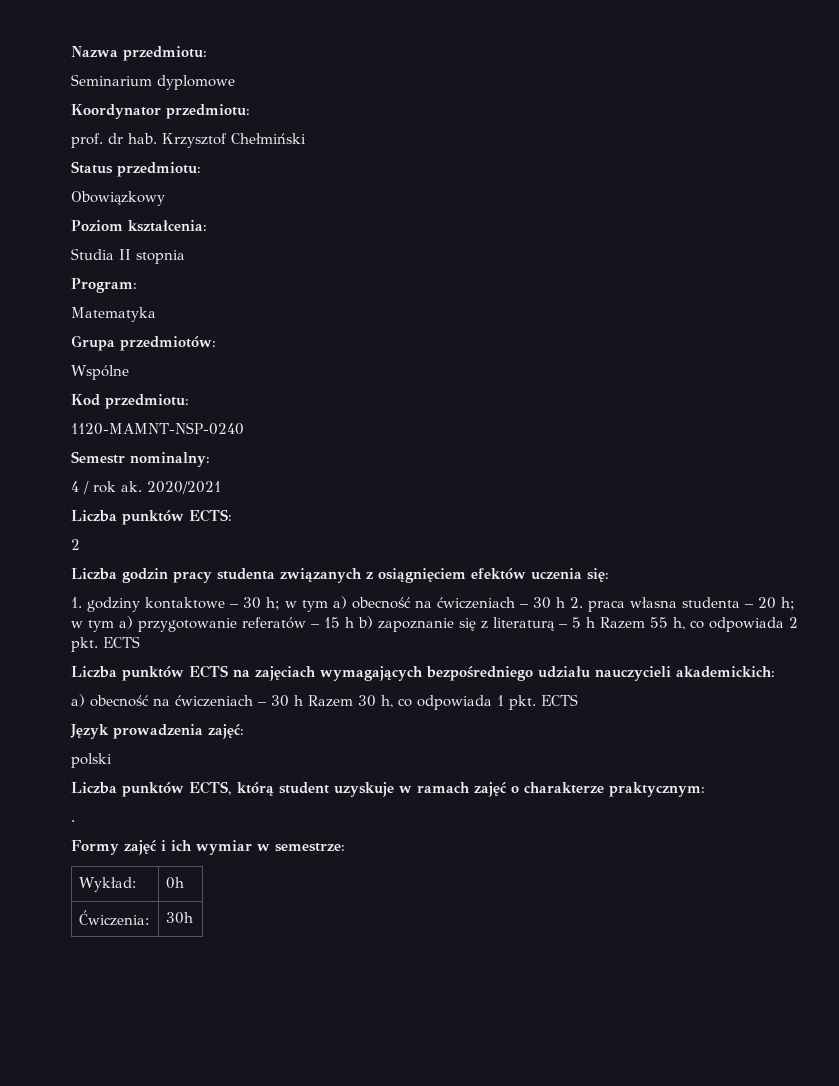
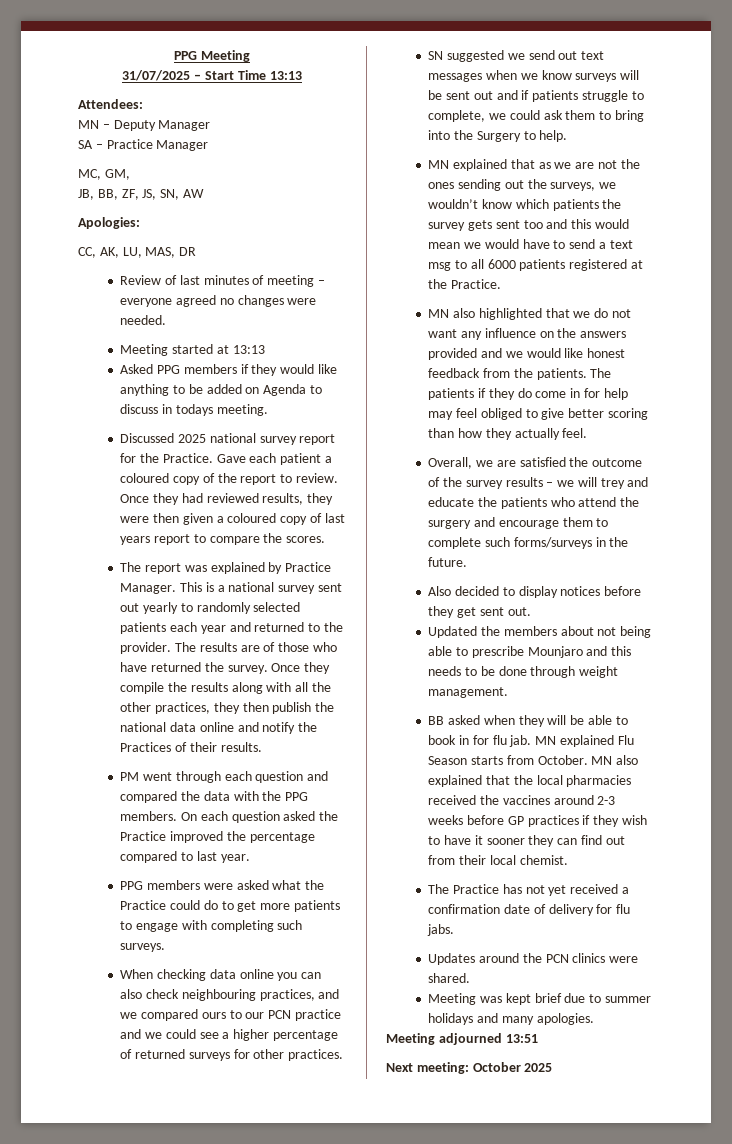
[71,46,207,61] [71,74,235,90] [71,104,250,119] [71,133,306,148] [71,161,201,177] [71,191,165,206] [71,220,207,232] [71,248,185,264] [71,278,137,293] [71,307,156,322] [71,335,216,351] [71,365,129,380] [71,394,189,409] [71,422,244,435] [71,451,210,467] [71,481,221,494] [71,509,232,525] [71,539,80,550] [71,568,609,583] [71,596,795,612] [71,616,798,632] [71,636,140,652] [71,665,775,681] [71,694,578,710] [70,724,244,739] [71,753,112,768] [71,781,705,797] [71,820,75,822] [71,840,345,855] [79,877,137,892] [166,877,185,889] [79,910,150,926] [166,912,194,924] Nazwa przedmiotu: // Seminarium dyplomowe // Koordynator przedmiotu: // prof. dr hab. Krzysztof Chełmiński // Status przedmiotu: // Obowiązkowy // Poziom kształcenia: // Studia II stopnia // Program: // Matematyka // Grupa przedmiotów: // Wspólne // Kod przedmiotu: // 1120-MAMNT-NSP-0240 // Semestr nominalny: // 4 / rok ak. 2020/2021 // Liczba punktów ECTS: // 2 // Liczba godzin pracy studenta związanych z osiągnięciem efektów uczenia się: // 1. godziny kontaktowe – 30 h; w tym a) obecność na ćwiczeniach – 30 h 2. praca własna studenta – 20 h; w tym a) przygotowanie referatów – 15 h b) zapoznanie się z literaturą – 5 h Razem 55 h, co odpowiada 2 pkt. ECTS // Liczba punktów ECTS na zajęciach wymagających bezpośredniego udziału nauczycieli akademickich: // a) obecność na ćwiczeniach – 30 h Razem 30 h, co odpowiada 1 pkt. ECTS // Język prowadzenia zajęć: // polski // Liczba punktów ECTS, którą student uzyskuje w ramach zajęć o charakterze praktycznym: // . // Formy zajęć i ich wymiar w semestrze: // Wykład: | 0h // Ćwiczenia: | 30h -> [174,50,250,62] [122,70,302,81] [78,99,143,109] [78,120,211,131] [78,139,209,151] [78,169,130,180] [78,189,204,200] [78,217,140,229] [78,247,197,258] [120,275,325,287] [120,295,317,307] [120,315,167,325] [120,344,265,356] [120,364,337,376] [120,384,322,396] [120,404,268,416] [120,433,336,445] [120,453,332,465] [120,473,338,485] [120,493,334,505] [120,513,345,525] [120,533,326,545] [120,562,332,574] [120,582,342,594] [120,602,301,614] [120,622,343,634] [120,642,337,654] [120,662,331,674] [120,682,331,694] [120,702,335,714] [120,722,318,734] [120,742,262,752] [120,771,329,783] [120,791,309,803] [120,811,339,823] [120,831,315,843] [120,851,250,863] [120,880,325,890] [120,900,340,912] [120,920,303,932] [120,943,166,952] [120,969,322,981] [120,989,340,1001] [120,1009,341,1021] [120,1029,338,1041] [120,1049,344,1061] [428,50,605,62] [428,70,640,82] [428,90,644,102] [428,110,644,122] [428,130,568,142] [428,159,640,171] [428,179,617,191] [428,199,622,211] [428,219,629,231] [428,239,633,249] [428,259,643,271] [428,279,501,289] [428,308,631,320] [428,328,627,340] [428,348,626,360] [428,368,612,380] [428,388,628,400] [428,408,648,420] [428,428,588,440] [428,457,643,469] [428,477,649,489] [428,497,640,509] [428,517,609,529] [428,537,629,549] [428,557,468,567] [428,586,642,598] [428,606,531,618] [428,626,652,638] [428,646,632,658] [428,666,619,678] [428,687,509,698] [428,715,628,727] [428,735,634,747] [428,755,639,765] [428,775,632,787] [428,795,616,805] [428,815,647,827] [428,835,625,847] [428,855,568,865] [428,884,629,896] [428,904,631,916] [427,924,455,936] [428,953,639,965] [428,973,471,983] [428,993,651,1005] [428,1013,594,1025] [386,1033,538,1045] [386,1062,553,1074] PPG Meeting // 31/07/2025 – Start Time 13:13 // Attendees: // MN – Deputy Manager // SA – Practice Manager // MC, GM, // JB, BB, ZF, JS, SN, AW // Apologies: // CC, AK, LU, MAS, DR // Review of last minutes of meeting – everyone agreed no changes were needed. // Meeting started at 13:13 // Asked PPG members if they would like anything to be added on Agenda to discuss in todays meeting. // Discussed 2025 national survey report for the Practice. Gave each patient a coloured copy of the report to review. Once they had reviewed results, they were then given a coloured copy of last years report to compare the scores. // The report was explained by Practice Manager. This is a national survey sent out yearly to randomly selected patients each year and returned to the provider. The results are of those who have returned the survey. Once they compile the results along with all the other practices, they then publish the national data online and notify the Practices of their results. // PM went through each question and compared the data with the PPG members. On each question asked the Practice improved the percentage compared to last year. // PPG members were asked what the Practice could do to get more patients to engage with completing such surveys. // When checking data online you can also check neighbouring practices, and we compared ours to our PCN practice and we could see a higher percentage of returned surveys for other practices. // SN suggested we send out text messages when we know surveys will be sent out and if patients struggle to complete, we could ask them to bring into the Surgery to help. // MN explained that as we are not the ones sending out the surveys, we wouldn’t know which patients the survey gets sent too and this would mean we would have to send a text msg to all 6000 patients registered at the Practice. // MN also highlighted that we do not want any influence on the answers provided and we would like honest feedback from the patients. The patients if they do come in for help may feel obliged to give better scoring than how they actually feel. // Overall, we are satisfied the outcome of the survey results – we will trey and educate the patients who attend the surgery and encourage them to complete such forms/surveys in the future. // Also decided to display notices before they get sent out. // Updated the members about not being able to prescribe Mounjaro and this needs to be done through weight management. // BB asked when they will be able to book in for flu jab. MN explained Flu Season starts from October. MN also explained that the local pharmacies received the vaccines around 2-3 weeks before GP practices if they wish to have it sooner they can find out from their local chemist. // The Practice has not yet received a confirmation date of delivery for flu jabs. // Updates around the PCN clinics were shared. // Meeting was kept brief due to summer holidays and many apologies. // Meeting adjourned 13:51 // Next meeting: October 2025

